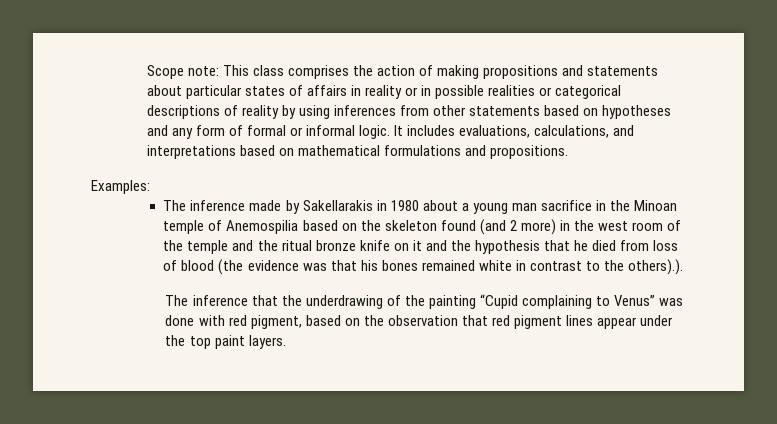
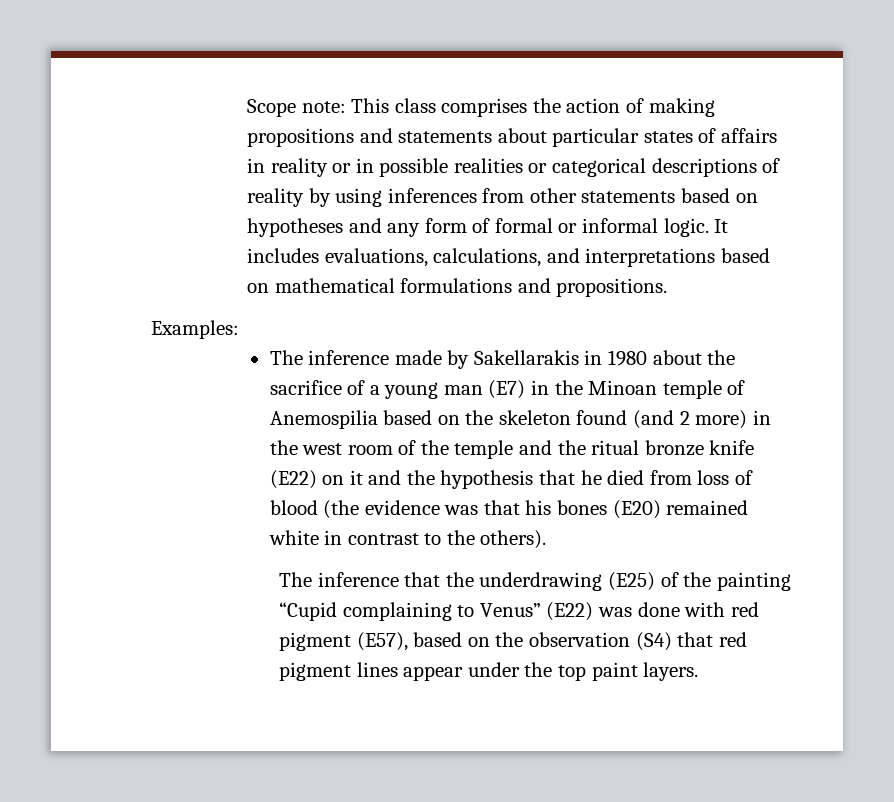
(458, 205) none -> [707,350,736,365] [269,380,366,395] the sacrifice of
[540,200,592,211] sacrifice -> [488,380,526,399] (E7)
(390, 245) none -> [269,470,317,489] (E22)
(418, 265) none -> [612,500,661,519] (E20)
[628,259,684,275] others).). -> [480,530,547,549] others).
(383, 302) none -> [608,572,656,591] (E25)
(656, 300) none -> [546,602,594,621] (E22)
[250,315,302,329] pigment, -> [279,632,408,651] pigment (E57),
(458, 320) none -> [635,632,672,651] (S4)

